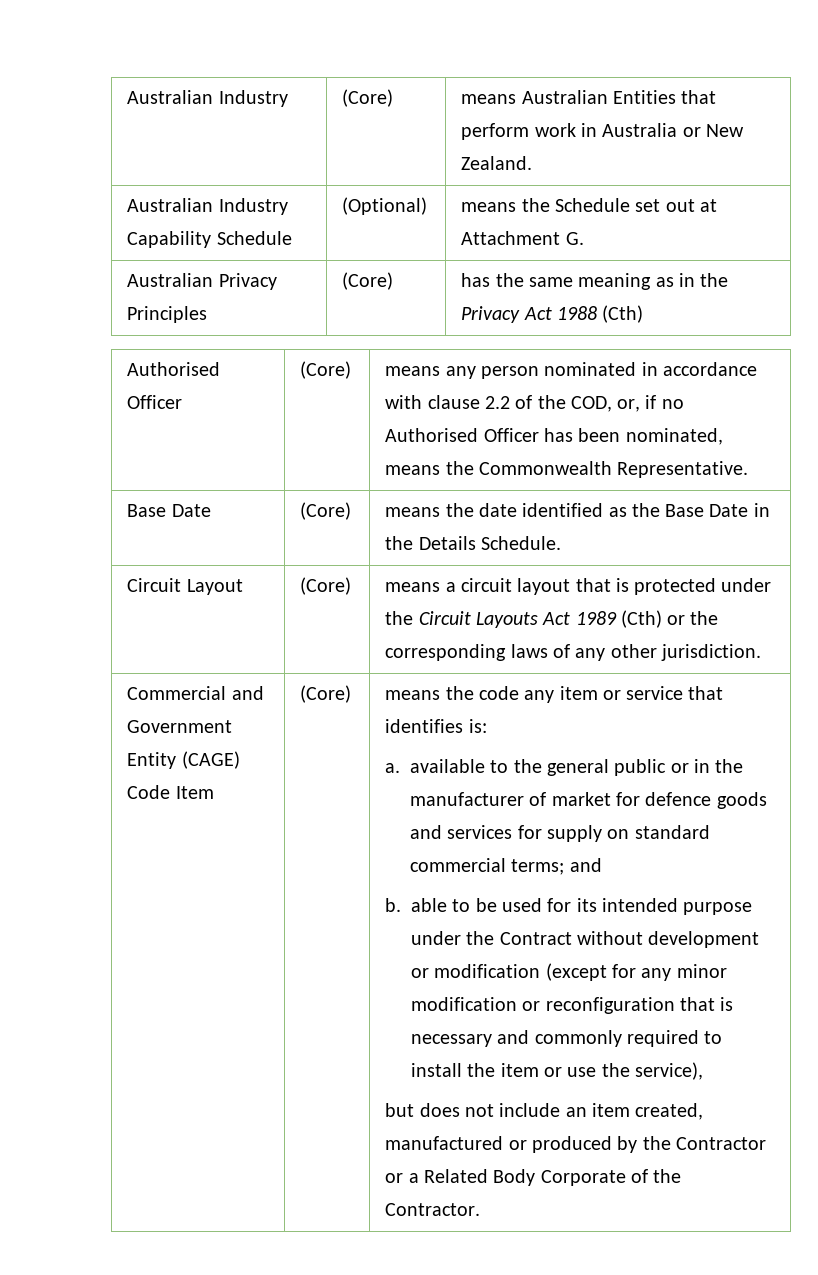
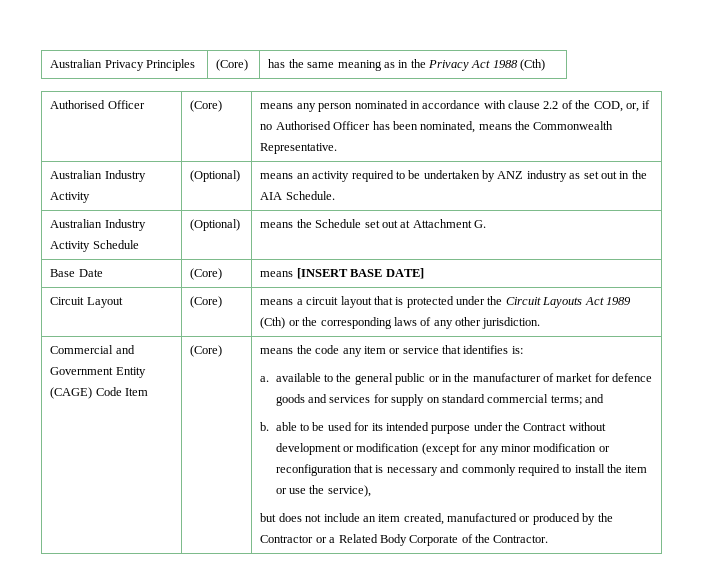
[127,90,288,107] [342,89,394,107] [461,90,717,104] [461,123,744,140] [461,156,533,170] [127,198,288,215] [127,231,292,248] [342,197,428,215] [461,198,717,212] [461,231,584,245] [127,273,214,287] Australian Industry | (Core) | means Australian Entities that perform work in Australia or New Zealand. // Australian Industry Capability Schedule | (Optional) | means the Schedule set out at Attachment G. // Australian -> [50,59,103,68] Australian
[127,504,211,517] [300,502,352,520] [385,503,770,517] [385,536,561,550] Base Date | (Core) | means the date identified as the Base Date in the Details Schedule. -> [50,170,146,182] [50,192,91,203] [190,170,241,182] [260,170,647,182] [260,191,335,200] [50,219,146,231] [50,240,139,252] [190,219,241,231] [260,219,487,228] [50,269,103,277] [190,268,223,280] [260,268,424,279] Australian Industry Activity | (Optional) | means an activity required to be undertaken by ANZ industry as set out in the AIA Schedule. // Australian Industry Activity Schedule | (Optional) | means the Schedule set out at Attachment G. // Base Date | (Core) | means [INSERT BASE DATE]

